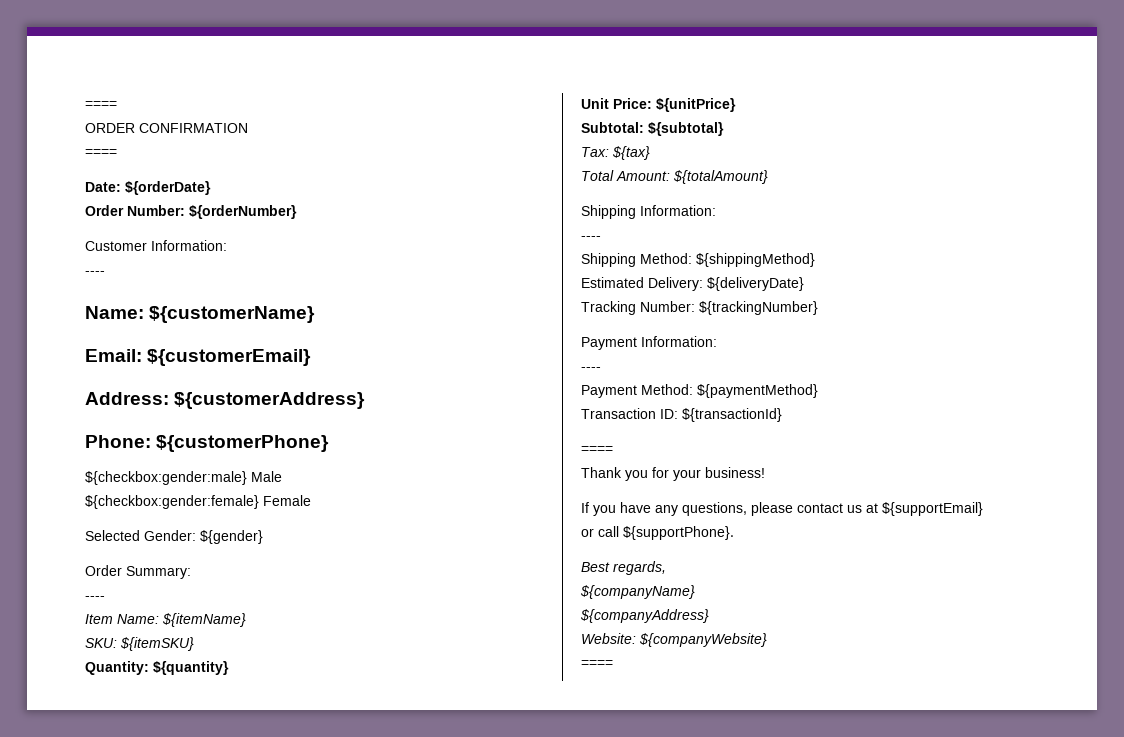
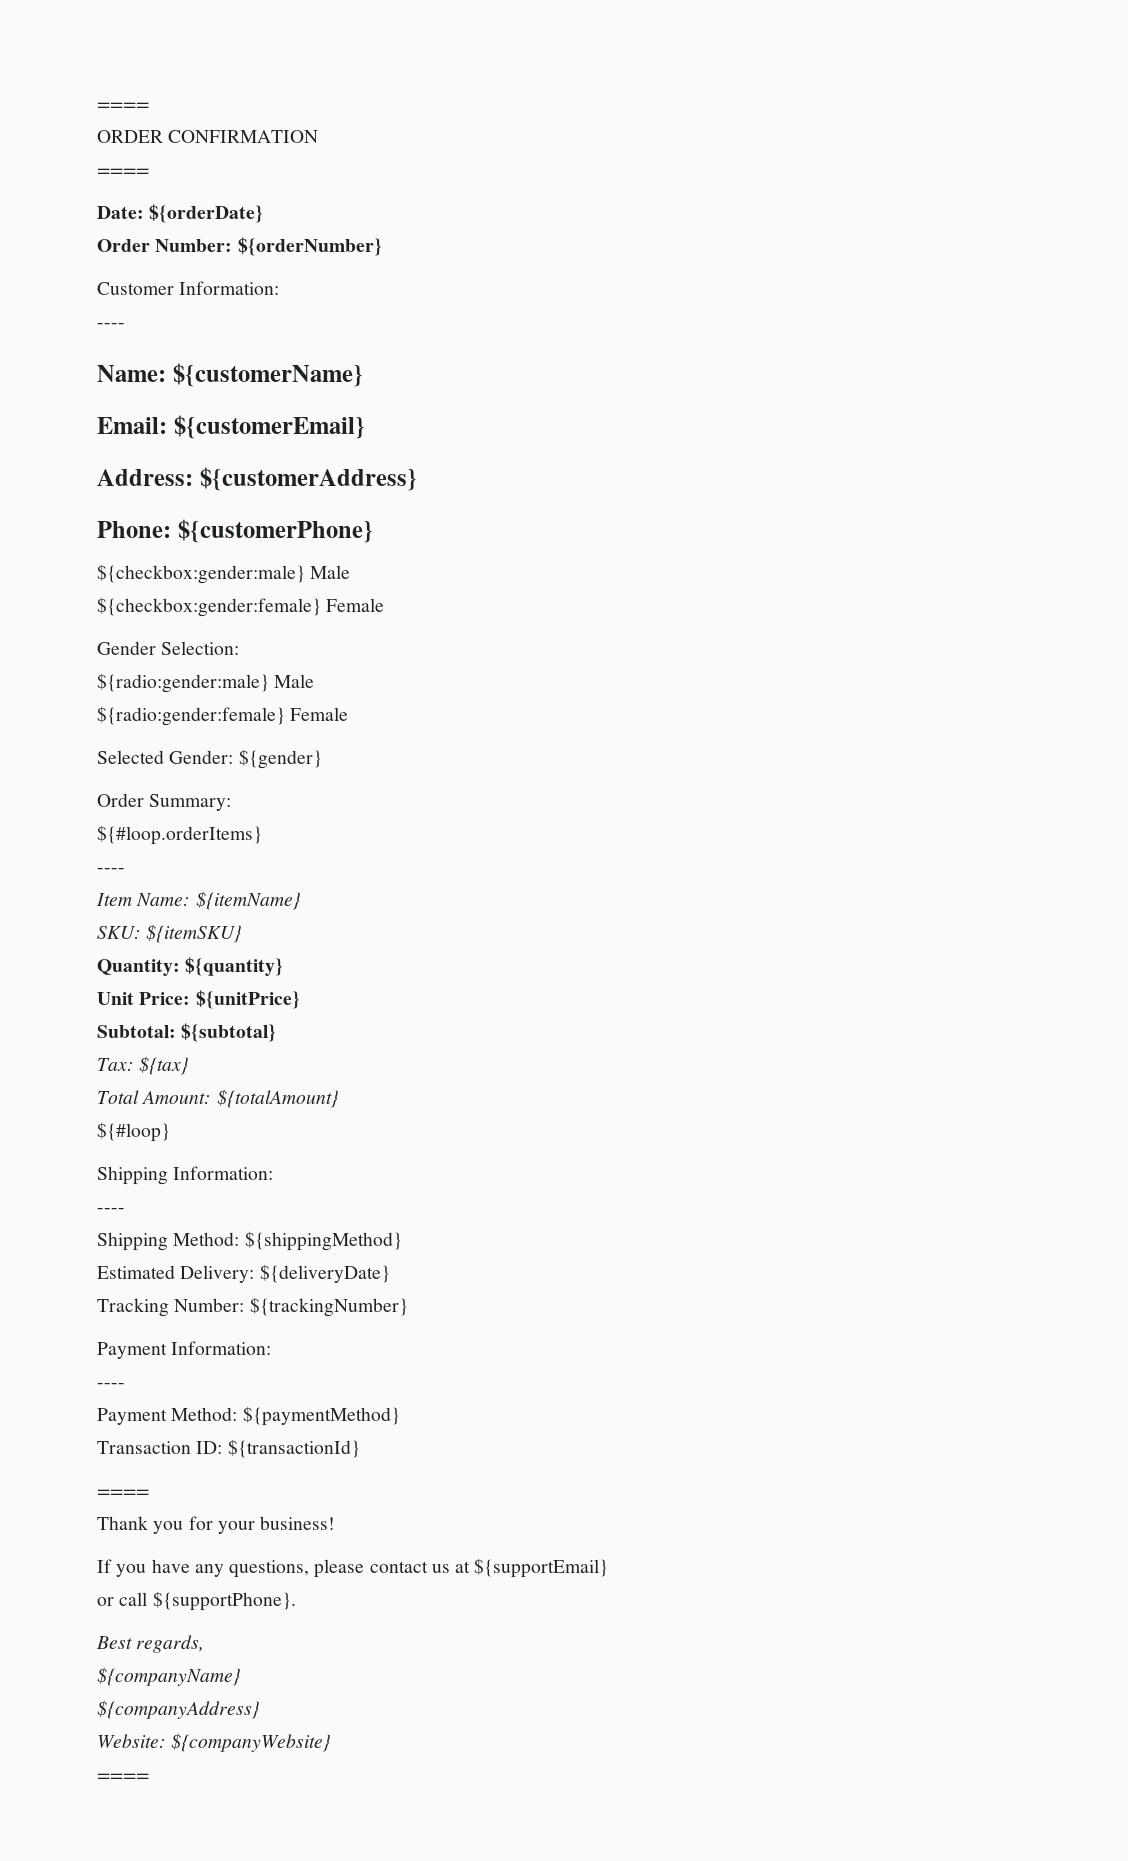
(311, 500) none -> [97,641,240,655] [97,673,315,693] [97,706,349,726] // Gender Selection: // ${radio:gender:male} Male // ${radio:gender:female} Female
(191, 572) none -> [97,825,262,845] // ${#loop.orderItems}
(768, 177) none -> [97,1122,170,1142] // ${#loop}

